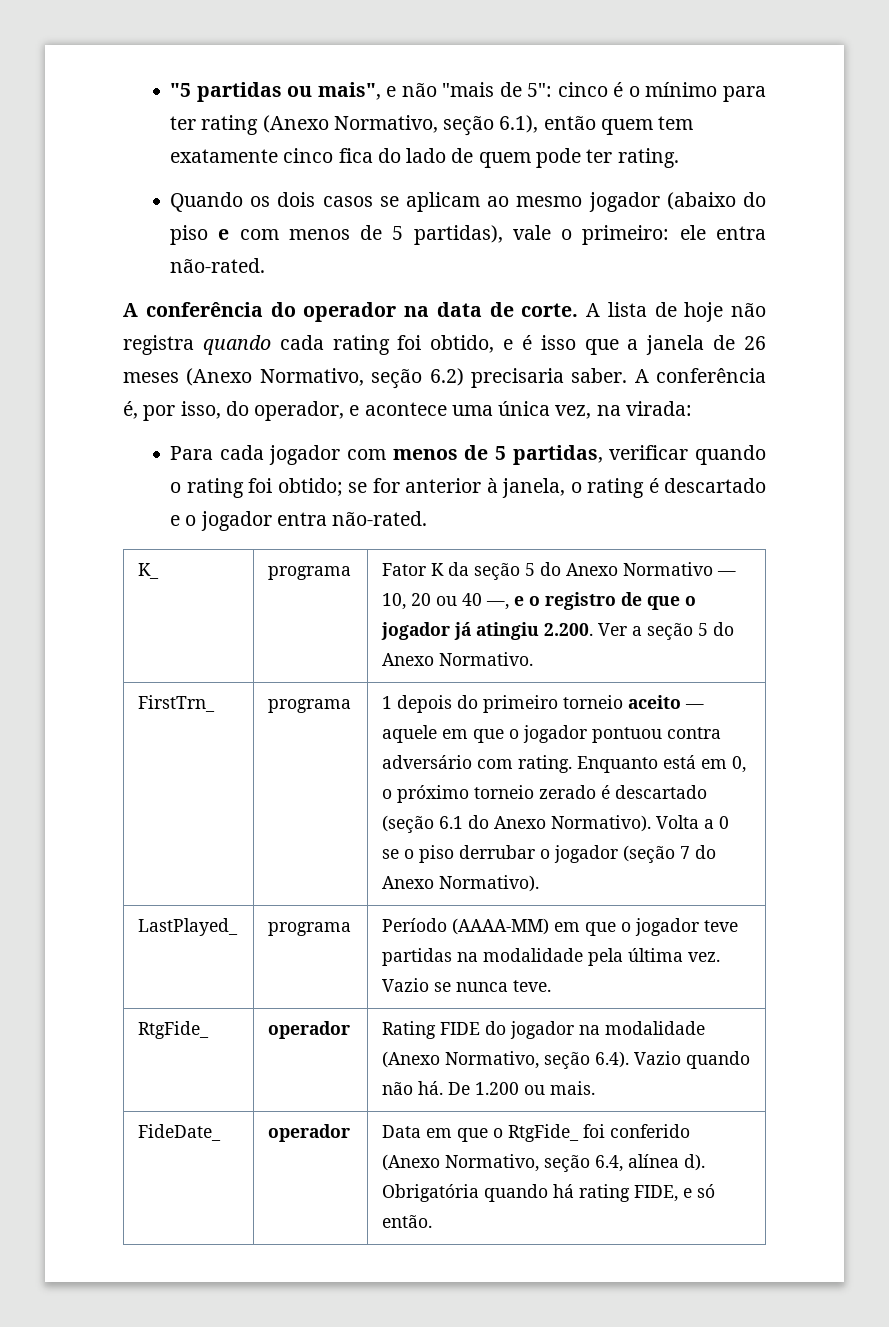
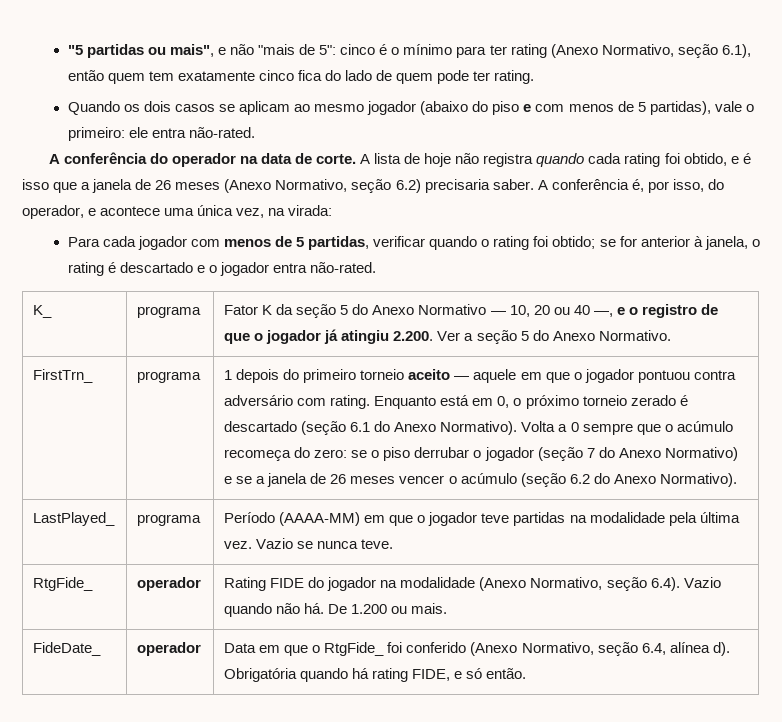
(730, 822) none -> [582,421,733,435] [224,447,348,461] sempre que o acúmulo recomeça do zero:
(435, 882) none -> [664,447,738,461] [224,473,656,487] Normativo) e se a janela de 26 meses vencer o acúmulo (seção 6.2 do Anexo

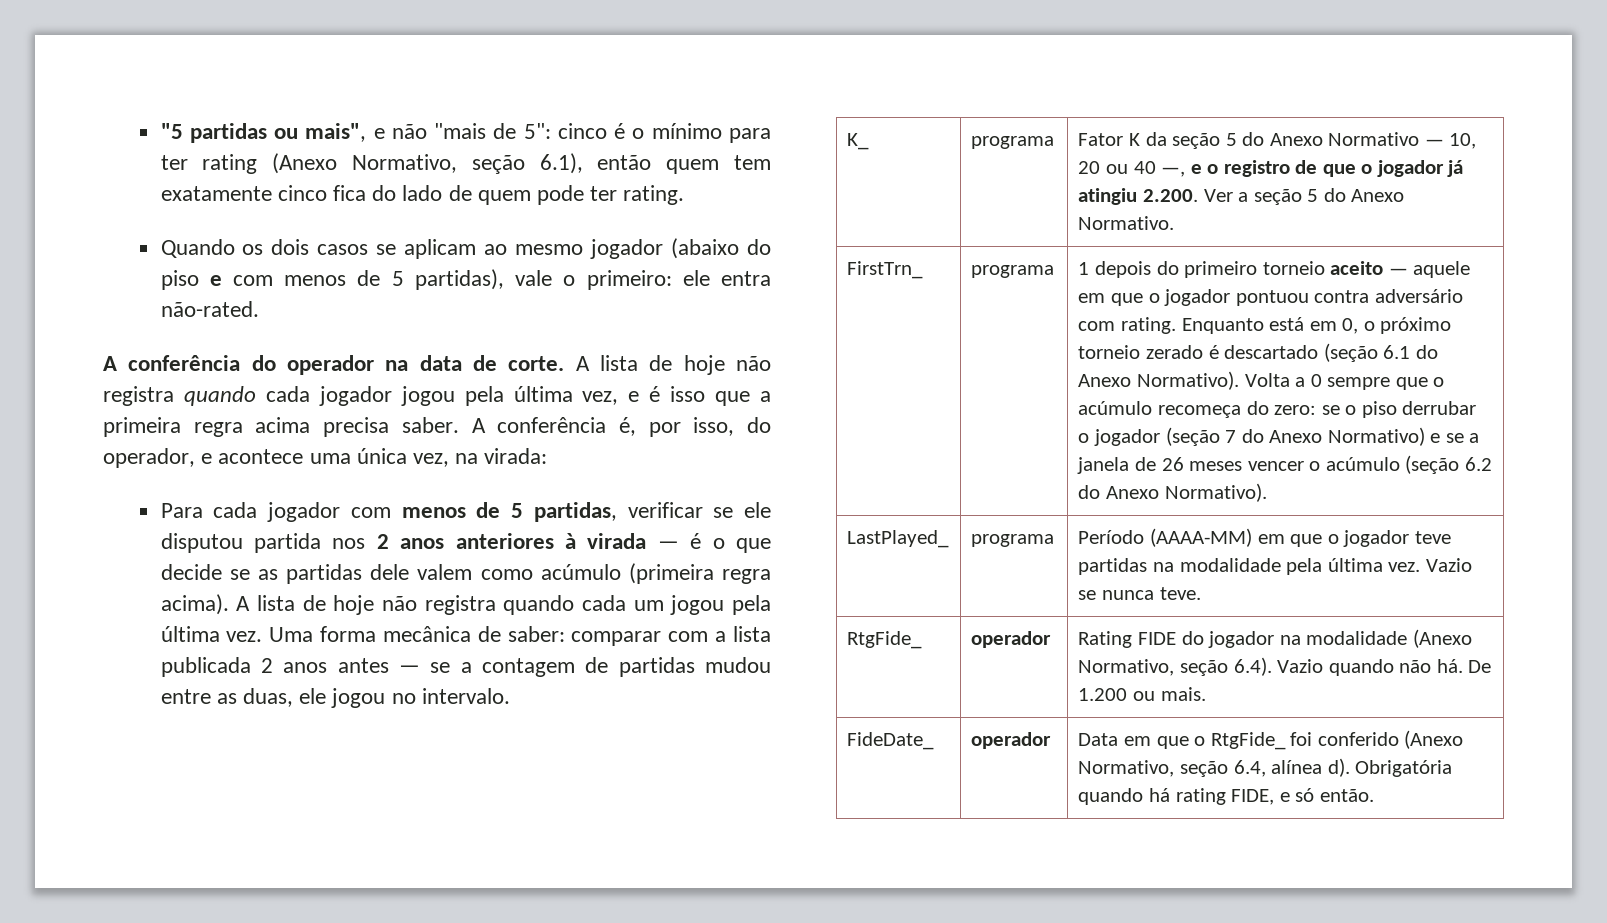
[624,153,727,167] rating foi obtido, -> [318,386,619,406] jogador jogou pela última vez,
[92,179,490,193] janela de 26 meses (Anexo Normativo, seção 6.2) precisaria -> [103,417,390,437] primeira regra acima precisa
[429,236,760,250] [67,262,377,276] quando o rating foi obtido; se for anterior à janela, o rating é descartado e o jogador entra não-rated. -> [713,502,771,518] [160,533,771,553] [160,563,772,584] [160,594,771,615] [160,626,772,646] [160,657,772,677] [160,688,510,708] se ele disputou partida nos 2 anos anteriores à virada — é o que decide se as partidas dele valem como acúmulo (primeira regra acima). A lista de hoje não registra quando cada um jogou pela última vez. Uma forma mecânica de saber: comparar com a lista publicada 2 anos antes — se a contagem de partidas mudou entre as duas, ele jogou no intervalo.

